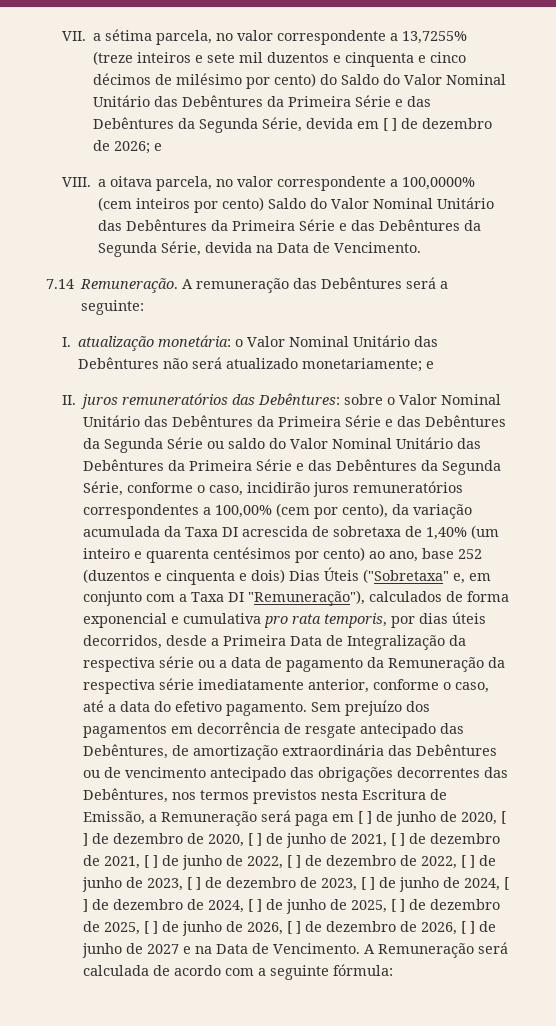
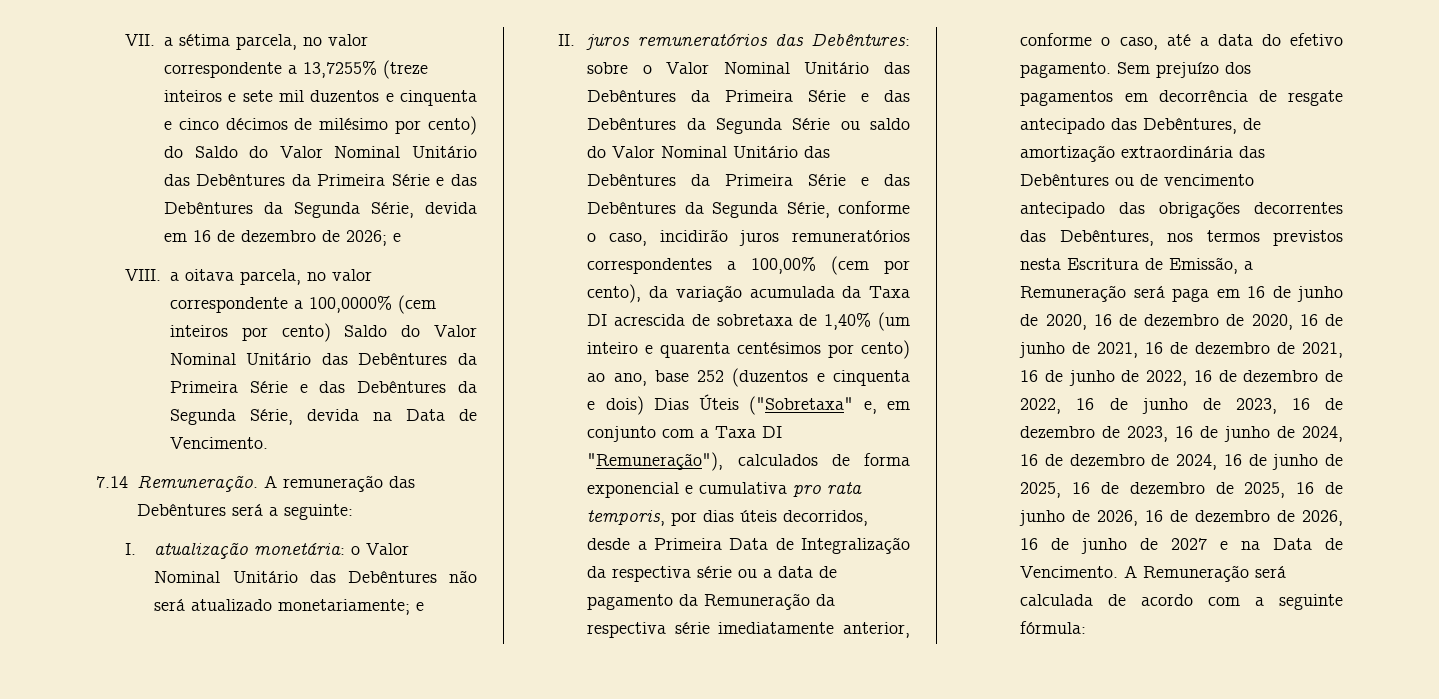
[383,118,398,131] [ ] -> [192,230,211,242] 16
[358,811,373,824] [ ] -> [1247,286,1266,298] 16
[501,811,507,824] [83,833,89,846] [ ] -> [1093,314,1112,326] 16
[248,833,263,846] [ ] -> [1299,314,1318,326] 16
[391,833,406,846] [ ] -> [1145,342,1164,354] 16
[144,855,159,868] [ ] -> [1020,370,1039,382] 16
[287,855,302,868] [ ] -> [1193,370,1212,382] 16
[461,855,476,868] [ ] -> [1076,398,1095,410] 16
[187,877,202,890] [ ] -> [1291,398,1310,410] 16
[361,877,376,890] [ ] -> [1175,426,1194,438] 16
[504,877,510,890] [83,899,89,912] [ ] -> [1020,454,1039,466] 16
[248,899,263,912] [ ] -> [1223,454,1242,466] 16
[391,899,406,912] [ ] -> [1072,482,1091,494] 16
[144,921,159,934] [ ] -> [1296,482,1315,494] 16
[287,921,302,934] [ ] -> [1145,510,1164,522] 16
[461,921,476,934] [ ] -> [1020,538,1039,550] 16

